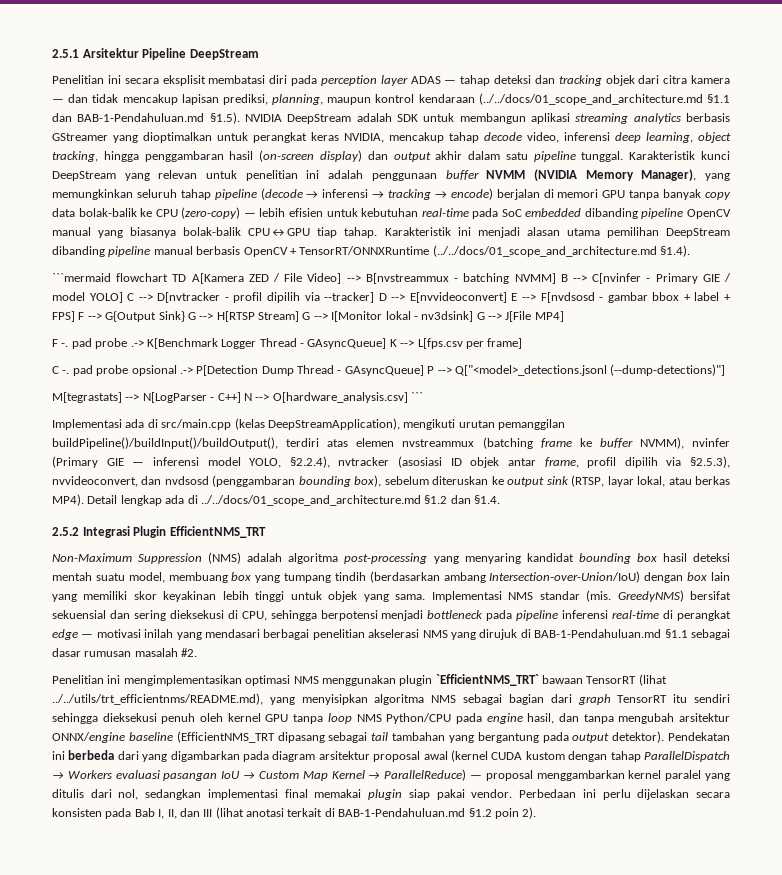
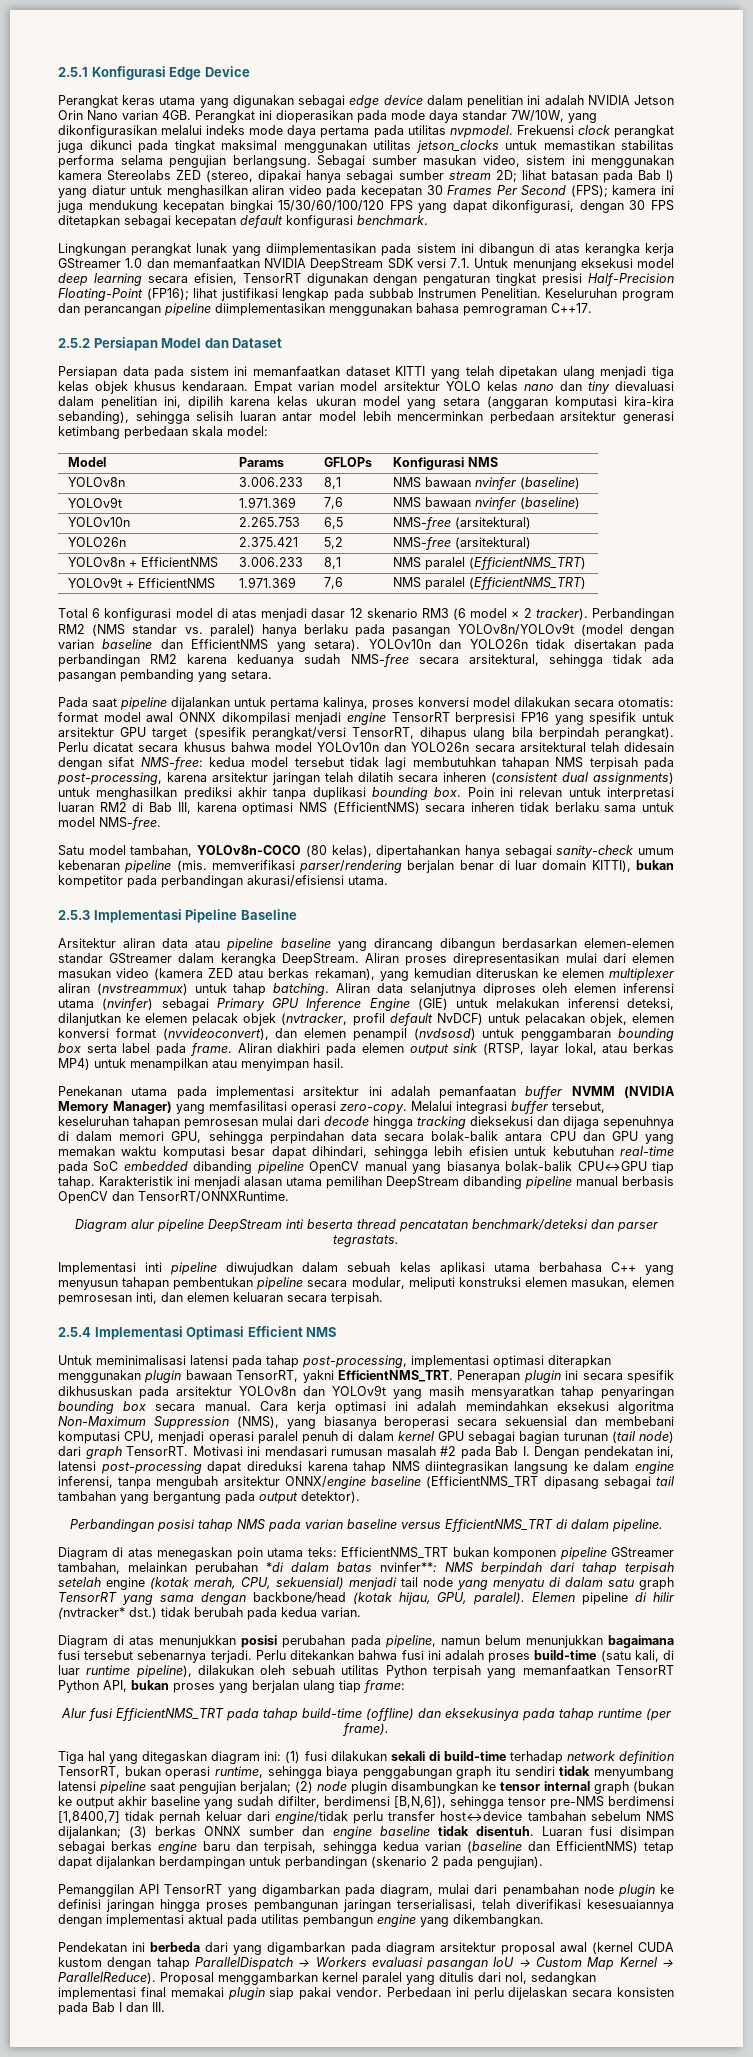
[82,48,259,60] [52,75,730,86] [52,93,730,105] [52,112,731,124] [52,132,731,143] [52,150,731,162] [52,169,731,181] [52,188,731,200] [52,207,256,219] Arsitektur Pipeline DeepStream // Penelitian ini secara eksplisit membatasi diri pada perception layer ADAS — tahap deteksi dan tracking objek dari citra kamera — dan tidak mencakup lapisan prediksi, planning, maupun kontrol kendaraan (../../docs/01_scope_and_architecture.md §1.1 dan BAB-1-Pendahuluan.md §1.5). NVIDIA DeepStream adalah SDK untuk membangun aplikasi streaming analytics berbasis GStreamer yang dioptimalkan untuk perangkat keras NVIDIA, mencakup tahap decode video, inferensi deep learning, object tracking, hingga penggambaran hasil (on-screen display) dan output akhir dalam satu pipeline tunggal. Karakteristik kunci DeepStream yang relevan untuk penelitian ini adalah penggunaan buffer NVMM (NVIDIA Memory Manager), yang memungkinkan seluruh tahap pipeline (decode → inferensi → tracking → encode) berjalan di memori GPU tanpa banyak copy data bolak-balik ke CPU (zero-copy) — -> [91,66,250,80] [58,95,674,108] [58,110,597,123] [58,125,674,138] [57,140,674,153] [58,155,674,168] [58,170,674,183] [58,185,674,198] [57,200,674,213] [58,215,428,228] [58,243,674,256] [58,258,674,271] [58,273,674,286] [58,288,675,301] [58,303,592,316] [58,337,283,351] [58,366,675,379] [58,381,675,394] [58,396,674,409] [58,411,675,424] [58,426,268,439] [67,457,106,467] [238,457,284,467] [323,457,372,467] [392,457,498,470] [67,477,125,487] [238,477,303,487] [323,477,341,489] [392,477,580,490] [67,497,122,508] [238,497,296,508] [323,497,343,509] [392,497,580,510] [67,517,130,527] [238,517,300,527] [323,517,343,529] [392,517,531,530] [67,537,126,547] [238,537,298,547] [323,537,343,549] [392,537,531,550] [67,557,218,568] [238,557,303,567] [323,557,341,569] [392,557,586,570] [67,577,215,589] [238,577,296,588] [323,577,343,589] [392,577,586,590] [58,608,674,621] [58,623,674,637] [58,639,674,652] [58,654,675,667] [58,669,272,682] [58,697,674,710] [58,712,674,725] [58,727,674,740] [58,742,674,752] [58,757,674,770] [57,772,674,785] [58,787,674,800] [58,802,674,815] [58,817,161,830] [58,845,674,858] [58,860,674,873] [58,875,388,888] [58,909,297,923] [58,938,675,951] [58,953,674,966] [58,968,674,981] [58,983,674,996] [58,998,674,1011] [58,1013,674,1026] [58,1028,674,1041] [58,1043,675,1056] [58,1058,344,1071] [58,1086,675,1099] [58,1101,605,1114] [58,1116,674,1129] [58,1131,674,1144] [58,1146,428,1159] Konfigurasi Edge Device // Perangkat keras utama yang digunakan sebagai edge device dalam penelitian ini adalah NVIDIA Jetson Orin Nano varian 4GB. Perangkat ini dioperasikan pada mode daya standar 7W/10W, yang dikonfigurasikan melalui indeks mode daya pertama pada utilitas nvpmodel. Frekuensi clock perangkat juga dikunci pada tingkat maksimal menggunakan utilitas jetson_clocks untuk memastikan stabilitas performa selama pengujian berlangsung. Sebagai sumber masukan video, sistem ini menggunakan kamera Stereolabs ZED (stereo, dipakai hanya sebagai sumber stream 2D; lihat batasan pada Bab I) yang diatur untuk menghasilkan aliran video pada kecepatan 30 Frames Per Second (FPS); kamera ini juga mendukung kecepatan bingkai 15/30/60/100/120 FPS yang dapat dikonfigurasi, dengan 30 FPS ditetapkan sebagai kecepatan default konfigurasi benchmark. // Lingkungan perangkat lunak yang diimplementasikan pada sistem ini dibangun di atas kerangka kerja GStreamer 1.0 dan memanfaatkan NVIDIA DeepStream SDK versi 7.1. Untuk menunjang eksekusi model deep learning secara efisien, TensorRT digunakan dengan pengaturan tingkat presisi Half-Precision Floating-Point (FP16); lihat justifikasi lengkap pada subbab Instrumen Penelitian. Keseluruhan program dan perancangan pipeline diimplementasikan menggunakan bahasa pemrograman C++17. // 2.5.2 Persiapan Model dan Dataset // Persiapan data pada sistem ini memanfaatkan dataset KITTI yang telah dipetakan ulang menjadi tiga kelas objek khusus kendaraan. Empat varian model arsitektur YOLO kelas nano dan tiny dievaluasi dalam penelitian ini, dipilih karena kelas ukuran model yang setara (anggaran komputasi kira-kira sebanding), sehingga selisih luaran antar model lebih mencerminkan perbedaan arsitektur generasi ketimbang perbedaan skala model: // Model | Params | GFLOPs | Konfigurasi NMS // YOLOv8n | 3.006.233 | 8,1 | NMS bawaan nvinfer (baseline) // YOLOv9t | 1.971.369 | 7,6 | NMS bawaan nvinfer (baseline) // YOLOv10n | 2.265.753 | 6,5 | NMS-free (arsitektural) // YOLO26n | 2.375.421 | 5,2 | NMS-free (arsitektural) // YOLOv8n + EfficientNMS | 3.006.233 | 8,1 | NMS paralel (EfficientNMS_TRT) // YOLOv9t + EfficientNMS | 1.971.369 | 7,6 | NMS paralel (EfficientNMS_TRT) // Total 6 konfigurasi model di atas menjadi dasar 12 skenario RM3 (6 model × 2 tracker). Perbandingan RM2 (NMS standar vs. paralel) hanya berlaku pada pasangan YOLOv8n/YOLOv9t (model dengan varian baseline dan EfficientNMS yang setara). YOLOv10n dan YOLO26n tidak disertakan pada perbandingan RM2 karena keduanya sudah NMS-free secara arsitektural, sehingga tidak ada pasangan pembanding yang setara. // Pada saat pipeline dijalankan untuk pertama kalinya, proses konversi model dilakukan secara otomatis: format model awal ONNX dikompilasi menjadi engine TensorRT berpresisi FP16 yang spesifik untuk arsitektur GPU target (spesifik perangkat/versi TensorRT, dihapus ulang bila berpindah perangkat). Perlu dicatat secara khusus bahwa model YOLOv10n dan YOLO26n secara arsitektural telah didesain dengan sifat NMS-free: kedua model tersebut tidak lagi membutuhkan tahapan NMS terpisah pada post-processing, karena arsitektur jaringan telah dilatih secara inheren (consistent dual assignments) untuk menghasilkan prediksi akhir tanpa duplikasi bounding box. Poin ini relevan untuk interpretasi luaran RM2 di Bab III, karena optimasi NMS (EfficientNMS) secara inheren tidak berlaku sama untuk model NMS-free. // Satu model tambahan, YOLOv8n-COCO (80 kelas), dipertahankan hanya sebagai sanity-check umum kebenaran pipeline (mis. memverifikasi parser/rendering berjalan benar di luar domain KITTI), bukan kompetitor pada perbandingan akurasi/efisiensi utama. // 2.5.3 Implementasi Pipeline Baseline // Arsitektur aliran data atau pipeline baseline yang dirancang dibangun berdasarkan elemen-elemen standar GStreamer dalam kerangka DeepStream. Aliran proses direpresentasikan mulai dari elemen masukan video (kamera ZED atau berkas rekaman), yang kemudian diteruskan ke elemen multiplexer aliran (nvstreammux) untuk tahap batching. Aliran data selanjutnya diproses oleh elemen inferensi utama (nvinfer) sebagai Primary GPU Inference Engine (GIE) untuk melakukan inferensi deteksi, dilanjutkan ke elemen pelacak objek (nvtracker, profil default NvDCF) untuk pelacakan objek, elemen konversi format (nvvideoconvert), dan elemen penampil (nvdsosd) untuk penggambaran bounding box serta label pada frame. Aliran diakhiri pada elemen output sink (RTSP, layar lokal, atau berkas MP4) untuk menampilkan atau menyimpan hasil. // Penekanan utama pada implementasi arsitektur ini adalah pemanfaatan buffer NVMM (NVIDIA Memory Manager) yang memfasilitasi operasi zero-copy. Melalui integrasi buffer tersebut, keseluruhan tahapan pemrosesan mulai dari decode hingga tracking dieksekusi dan dijaga sepenuhnya di dalam memori GPU, sehingga perpindahan data secara bolak-balik antara CPU dan GPU yang memakan waktu komputasi besar dapat dihindari, sehingga
[289,245,690,257] [52,273,732,284] [52,292,731,303] [52,311,564,322] [52,338,523,349] [52,364,726,376] [52,392,423,403] [52,418,565,430] [52,437,731,449] [52,456,730,468] [52,475,730,487] [52,494,500,506] [52,526,266,538] [52,552,731,564] [52,571,730,583] [52,590,731,602] [52,610,731,621] [52,629,730,640] [52,648,198,657] [52,674,667,686] [52,693,731,705] [52,713,579,724] + TensorRT/ONNXRuntime (../../docs/01_scope_and_architecture.md §1.4). // ```mermaid flowchart TD A[Kamera ZED / File Video] --> B[nvstreammux - batching NVMM] B --> C[nvinfer - Primary GIE / model YOLO] C --> D[nvtracker - profil dipilih via --tracker] D --> E[nvvideoconvert] E --> F[nvdsosd - gambar bbox + label + FPS] F --> G{Output Sink} G --> H[RTSP Stream] G --> I[Monitor lokal - nv3dsink] G --> J[File MP4] // F -. pad probe .-> K[Benchmark Logger Thread - GAsyncQueue] K --> L[fps.csv per frame] // C -. pad probe opsional .-> P[Detection Dump Thread - GAsyncQueue] P --> Q["<model>_detections.jsonl (--dump-detections)"] // M[tegrastats] --> N[LogParser - C++] N --> O[hardware_analysis.csv] ``` // Implementasi ada di src/main.cpp (kelas DeepStreamApplication), mengikuti urutan pemanggilan buildPipeline()/buildInput()/buildOutput(), terdiri atas elemen nvstreammux (batching frame ke buffer NVMM), nvinfer (Primary GIE — inferensi model YOLO, §2.2.4), nvtracker (asosiasi ID objek antar frame, profil dipilih via §2.5.3), nvvideoconvert, dan nvdsosd (penggambaran bounding box), sebelum diteruskan ke output sink (RTSP, layar lokal, atau berkas MP4). Detail lengkap ada di ../../docs/01_scope_and_architecture.md §1.2 dan §1.4. // 2.5.2 Integrasi Plugin EfficientNMS_TRT // Non-Maximum Suppression (NMS) adalah algoritma post-processing yang menyaring kandidat bounding box hasil deteksi mentah suatu model, membuang box yang tumpang tindih (berdasarkan ambang Intersection-over-Union/IoU) dengan box lain yang memiliki skor keyakinan lebih tinggi untuk objek yang sama. Implementasi NMS standar (mis. GreedyNMS) bersifat sekuensial dan sering dieksekusi di CPU, sehingga berpotensi menjadi bottleneck pada pipeline inferensi real-time di perangkat edge — motivasi inilah yang mendasari berbagai penelitian akselerasi NMS yang dirujuk di BAB-1-Pendahuluan.md §1.1 sebagai dasar rumusan masalah #2. // Penelitian ini mengimplementasikan optimasi NMS menggunakan plugin `EfficientNMS_TRT` bawaan TensorRT (lihat ../../utils/trt_efficientnms/README.md), yang menyisipkan algoritma NMS sebagai bagian dari graph TensorRT itu sendiri sehingga dieksekusi penuh oleh kernel GPU tanpa loop NMS Python/CPU pada engine hasil, dan -> [112,1191,289,1202] [74,1219,658,1232] [333,1235,399,1247] [58,1262,674,1275] [58,1277,675,1290] [58,1292,383,1305] [58,1326,338,1340] [58,1355,611,1368] [58,1370,674,1383] [58,1385,674,1399] [58,1401,674,1414] [58,1416,675,1429] [58,1431,674,1444] [58,1446,674,1459] [58,1461,674,1474] [58,1476,113,1488] dan TensorRT/ONNXRuntime. // Diagram alur pipeline DeepStream inti beserta thread pencatatan benchmark/deteksi dan parser tegrastats. // Implementasi inti pipeline diwujudkan dalam sebuah kelas aplikasi utama berbahasa C++ yang menyusun tahapan pembentukan pipeline secara modular, meliputi konstruksi elemen masukan, elemen pemrosesan inti, dan elemen keluaran secara terpisah. // 2.5.4 Implementasi Optimasi Efficient NMS // Untuk meminimalisasi latensi pada tahap post-processing, implementasi optimasi diterapkan menggunakan plugin bawaan TensorRT, yakni EfficientNMS_TRT. Penerapan plugin ini secara spesifik dikhususkan pada arsitektur YOLOv8n dan YOLOv9t yang masih mensyaratkan tahap penyaringan bounding box secara manual. Cara kerja optimasi ini adalah memindahkan eksekusi algoritma Non-Maximum Suppression (NMS), yang biasanya beroperasi secara sekuensial dan membebani komputasi CPU, menjadi operasi paralel penuh di dalam kernel GPU sebagai bagian turunan (tail node) dari graph TensorRT. Motivasi ini mendasari rumusan masalah #2 pada Bab I. Dengan pendekatan ini, latensi post-processing dapat direduksi karena tahap NMS diintegrasikan langsung ke dalam engine inferensi,
(665, 737) none -> [69,1519,663,1532] [58,1547,674,1560] [58,1562,674,1575] [58,1577,674,1590] [58,1592,674,1605] [58,1607,361,1620] [58,1635,674,1648] [58,1650,674,1663] [58,1665,675,1678] [58,1680,405,1693] [60,1708,671,1721] [341,1723,389,1736] [58,1751,674,1764] [58,1766,674,1779] [58,1781,674,1794] [58,1796,674,1809] [58,1811,674,1824] [58,1826,674,1839] [58,1841,674,1854] [58,1856,543,1869] [58,1884,674,1897] [58,1899,674,1912] [58,1914,544,1927] // Perbandingan posisi tahap NMS pada varian baseline versus EfficientNMS_TRT di dalam pipeline. // Diagram di atas menegaskan poin utama teks: EfficientNMS_TRT bukan komponen pipeline GStreamer tambahan, melainkan perubahan *di dalam batas nvinfer**: NMS berpindah dari tahap terpisah setelah engine (kotak merah, CPU, sekuensial) menjadi tail node yang menyatu di dalam satu graph TensorRT yang sama dengan backbone/head (kotak hijau, GPU, paralel). Elemen pipeline di hilir (nvtracker* dst.) tidak berubah pada kedua varian. // Diagram di atas menunjukkan posisi perubahan pada pipeline, namun belum menunjukkan bagaimana fusi tersebut sebenarnya terjadi. Perlu ditekankan bahwa fusi ini adalah proses build-time (satu kali, di luar runtime pipeline), dilakukan oleh sebuah utilitas Python terpisah yang memanfaatkan TensorRT Python API, bukan proses yang berjalan ulang tiap frame: // Alur fusi EfficientNMS_TRT pada tahap build-time (offline) dan eksekusinya pada tahap runtime (per frame). // Tiga hal yang ditegaskan diagram ini: (1) fusi dilakukan sekali di build-time terhadap network definition TensorRT, bukan operasi runtime, sehingga biaya penggabungan graph itu sendiri tidak menyumbang latensi pipeline saat pengujian berjalan; (2) node plugin disambungkan ke tensor internal graph (bukan ke output akhir baseline yang sudah difilter, berdimensi [B,N,6]), sehingga tensor pre-NMS berdimensi [1,8400,7] tidak pernah keluar dari engine/tidak perlu transfer host↔device tambahan sebelum NMS dijalankan; (3) berkas ONNX sumber dan engine baseline tidak disentuh. Luaran fusi disimpan sebagai berkas engine baru dan terpisah, sehingga kedua varian (baseline dan EfficientNMS) tetap dapat dijalankan berdampingan untuk perbandingan (skenario 2 pada pengujian). // Pemanggilan API TensorRT yang digambarkan pada diagram, mulai dari penambahan node plugin ke definisi jaringan hingga proses pembangunan jaringan terserialisasi, telah diverifikasi kesesuaiannya dengan implementasi aktual pada utilitas pembangun engine yang dikembangkan. //
[384,769,533,781] ParallelReduce) — proposal -> [58,1972,214,1985] ParallelReduce). Proposal
[158,807,537,819] I, II, dan III (lihat anotasi terkait di BAB-1-Pendahuluan.md §1.2 poin 2). -> [119,2002,165,2012] I dan III.

